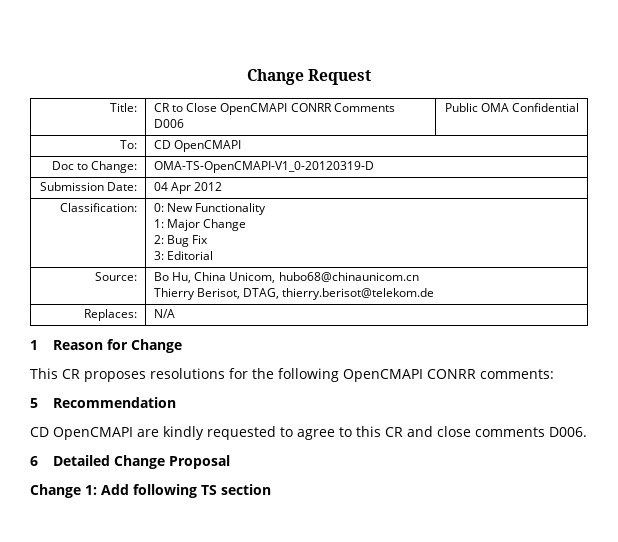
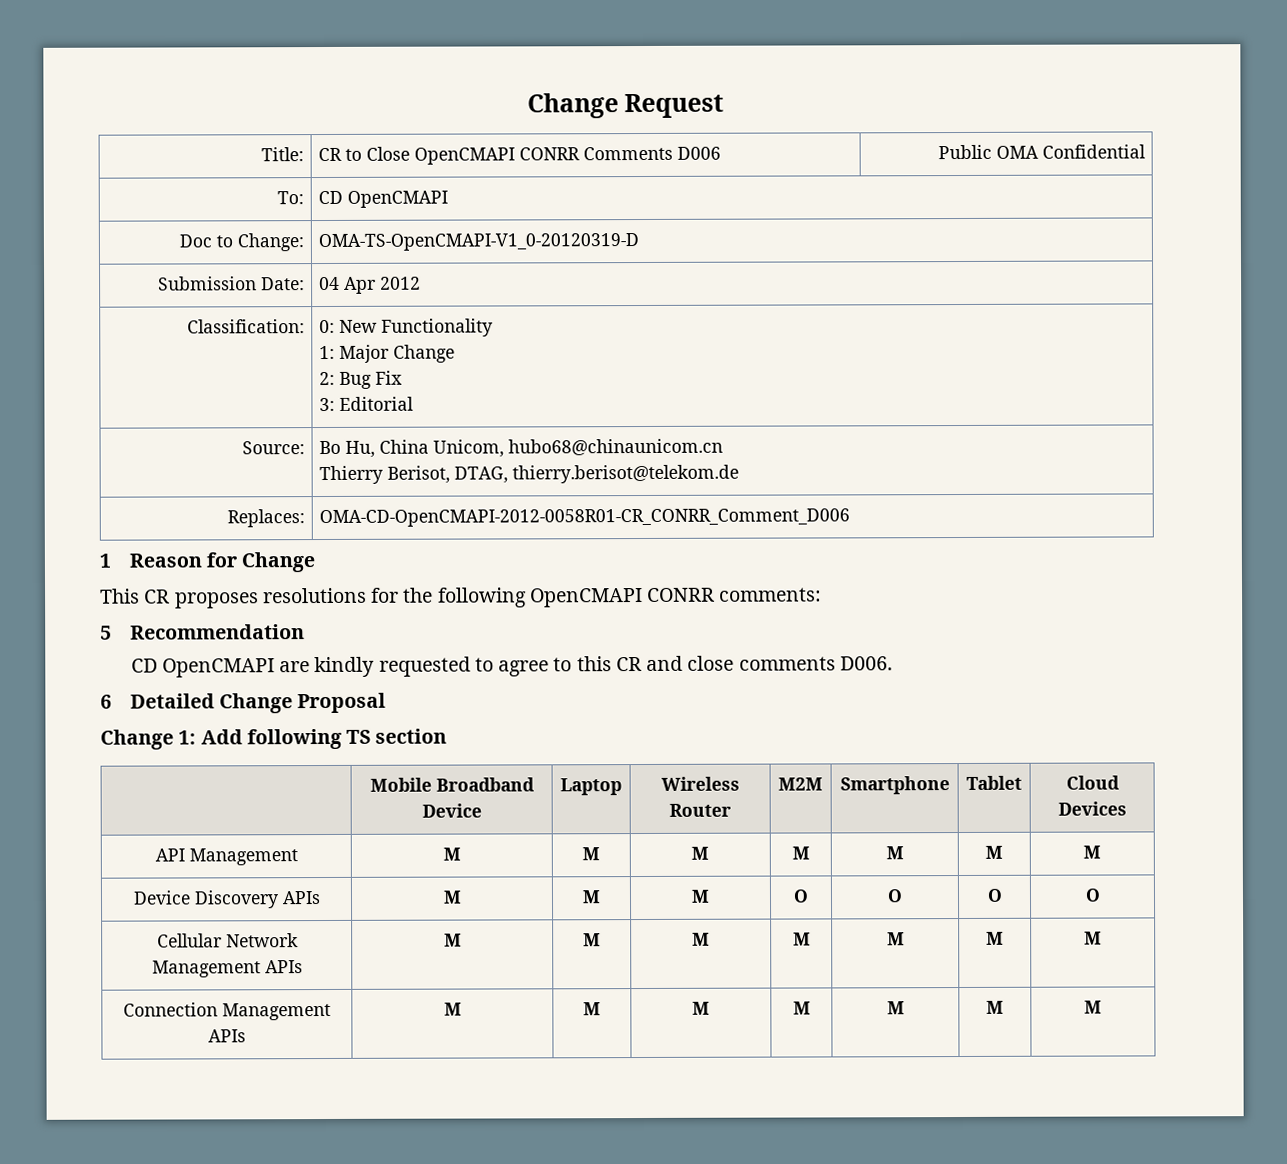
[153,309,175,318] N/A -> [319,508,851,528] OMA-CD-OpenCMAPI-2012-0058R01-CR_CONRR_Comment_D006
(271, 489) none -> [369,777,535,792] [421,803,482,818] [560,778,622,796] [660,776,740,791] [669,803,731,817] [778,777,823,791] [839,776,950,795] [966,775,1022,790] [1065,775,1120,790] [1057,801,1127,816] [154,848,298,866] [442,847,461,861] [582,847,600,861] [691,846,709,860] [791,846,810,860] [885,846,904,860] [985,845,1003,859] [1083,845,1101,859] [132,890,321,909] [442,890,462,904] [582,890,601,904] [691,889,710,903] [793,889,809,903] [887,889,903,903] [986,888,1003,902] [1084,888,1101,902] [156,933,299,948] [151,960,303,978] [443,933,462,947] [583,933,601,947] [692,932,710,946] [792,932,811,946] [886,932,905,946] [986,931,1004,945] [1084,931,1102,945] [123,1002,331,1021] [208,1029,246,1043] [443,1002,462,1016] [583,1002,601,1016] [692,1001,710,1015] [792,1001,811,1015] [886,1001,905,1015] [986,1000,1004,1014] [1084,1000,1102,1014] // | Mobile Broadband Device | Laptop | Wireless Router | M2M | Smartphone | Tablet | Cloud Devices // API Management | M | M | M | M | M | M | M // Device Discovery APIs | M | M | M | O | O | O | O // Cellular Network Management APIs | M | M | M | M | M | M | M // Connection Management APIs | M | M | M | M | M | M | M

